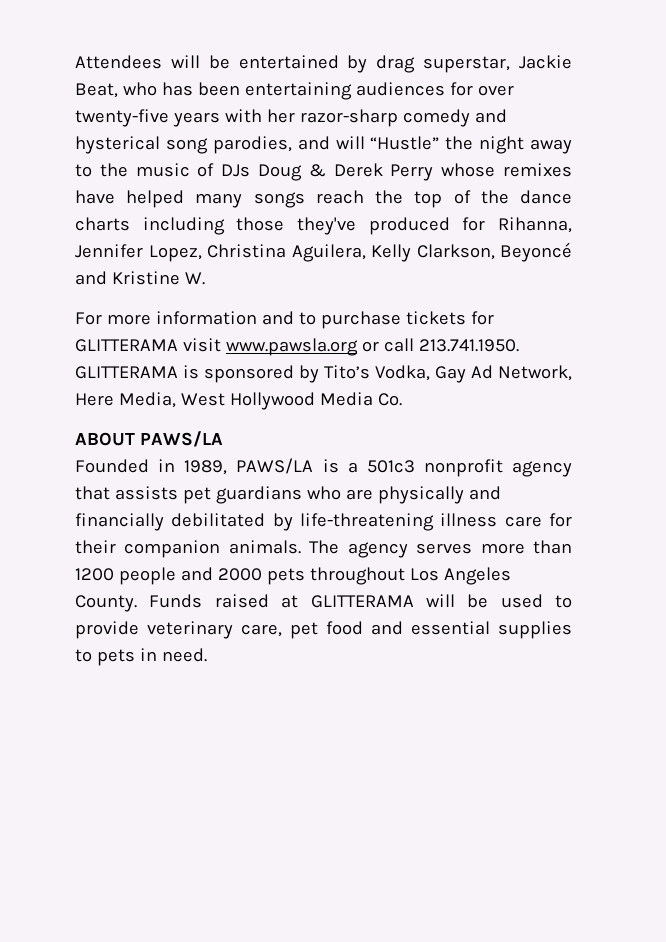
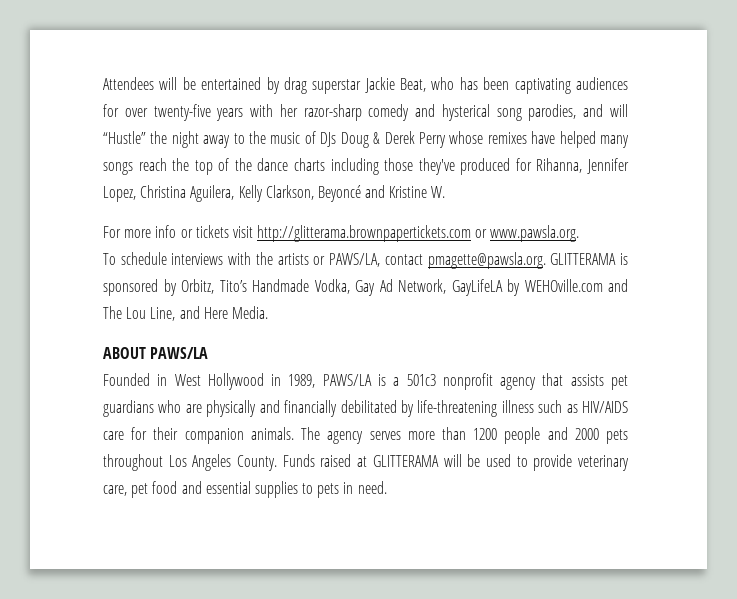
[423,56,511,73] superstar, -> [312,79,362,94] superstar
[244,82,352,100] entertaining -> [514,78,571,94] captivating
[155,311,494,329] [75,338,519,356] information and to purchase tickets for GLITTERAMA visit www.pawsla.org or call 213.741.1950. -> [155,225,580,242] [103,252,546,269] info or tickets visit http://glitterama.brownpapertickets.com or www.pawsla.org. // To schedule interviews with the artists or PAWS/LA, contact pmagette@pawsla.org.
[324,365,370,379] Tito’s -> [181,279,309,294] Orbitz, Tito’s Handmade
[75,392,402,410] Here Media, West Hollywood Media Co. -> [451,279,628,296] [103,306,268,321] GayLifeLA by WEHOville.com and The Lou Line, and Here Media.
(176, 465) none -> [174,373,282,390] West Hollywood in
(498, 520) none -> [538,400,629,413] such as HIV/AIDS

